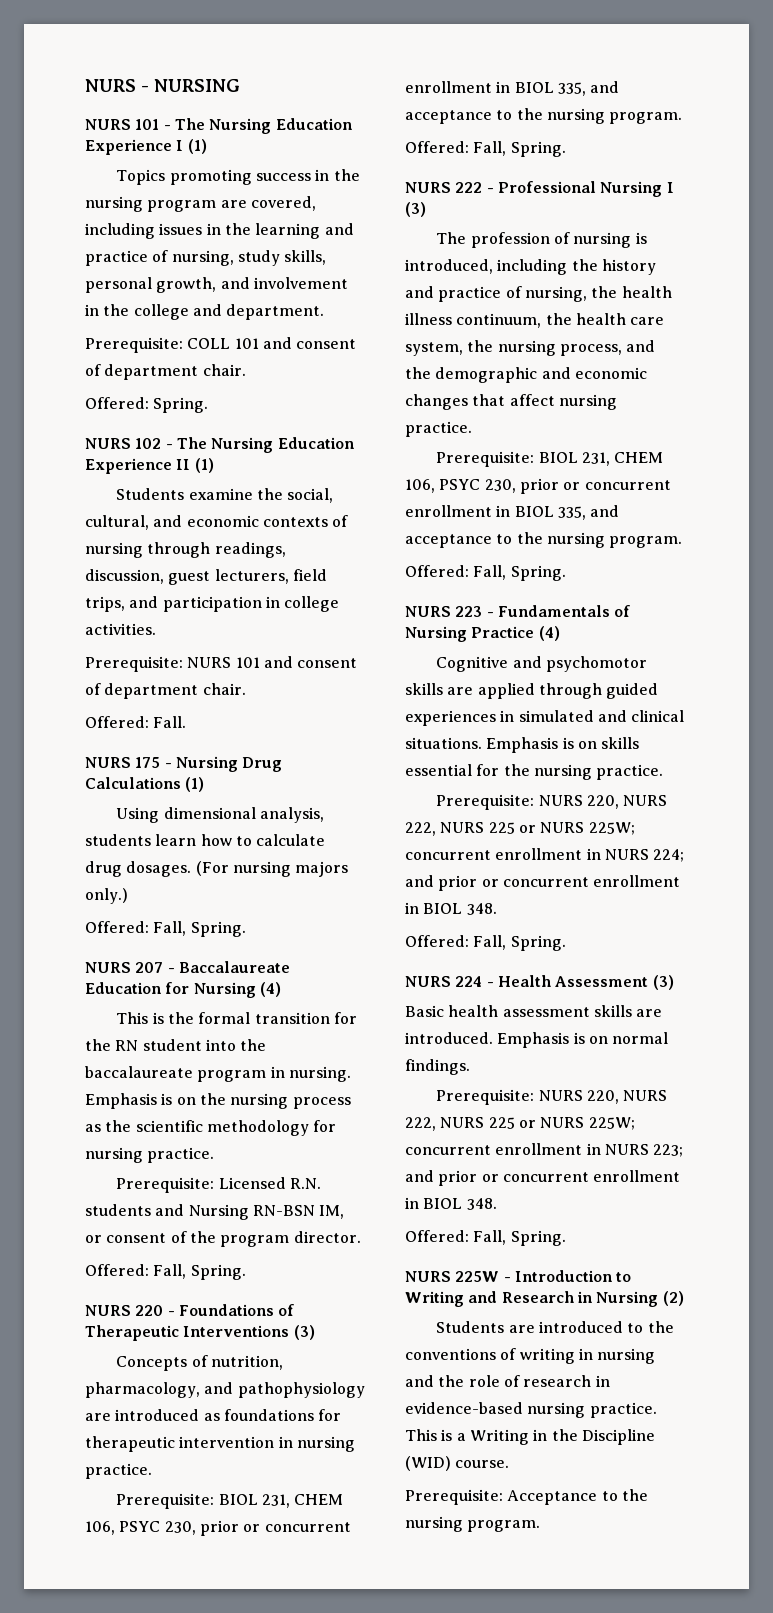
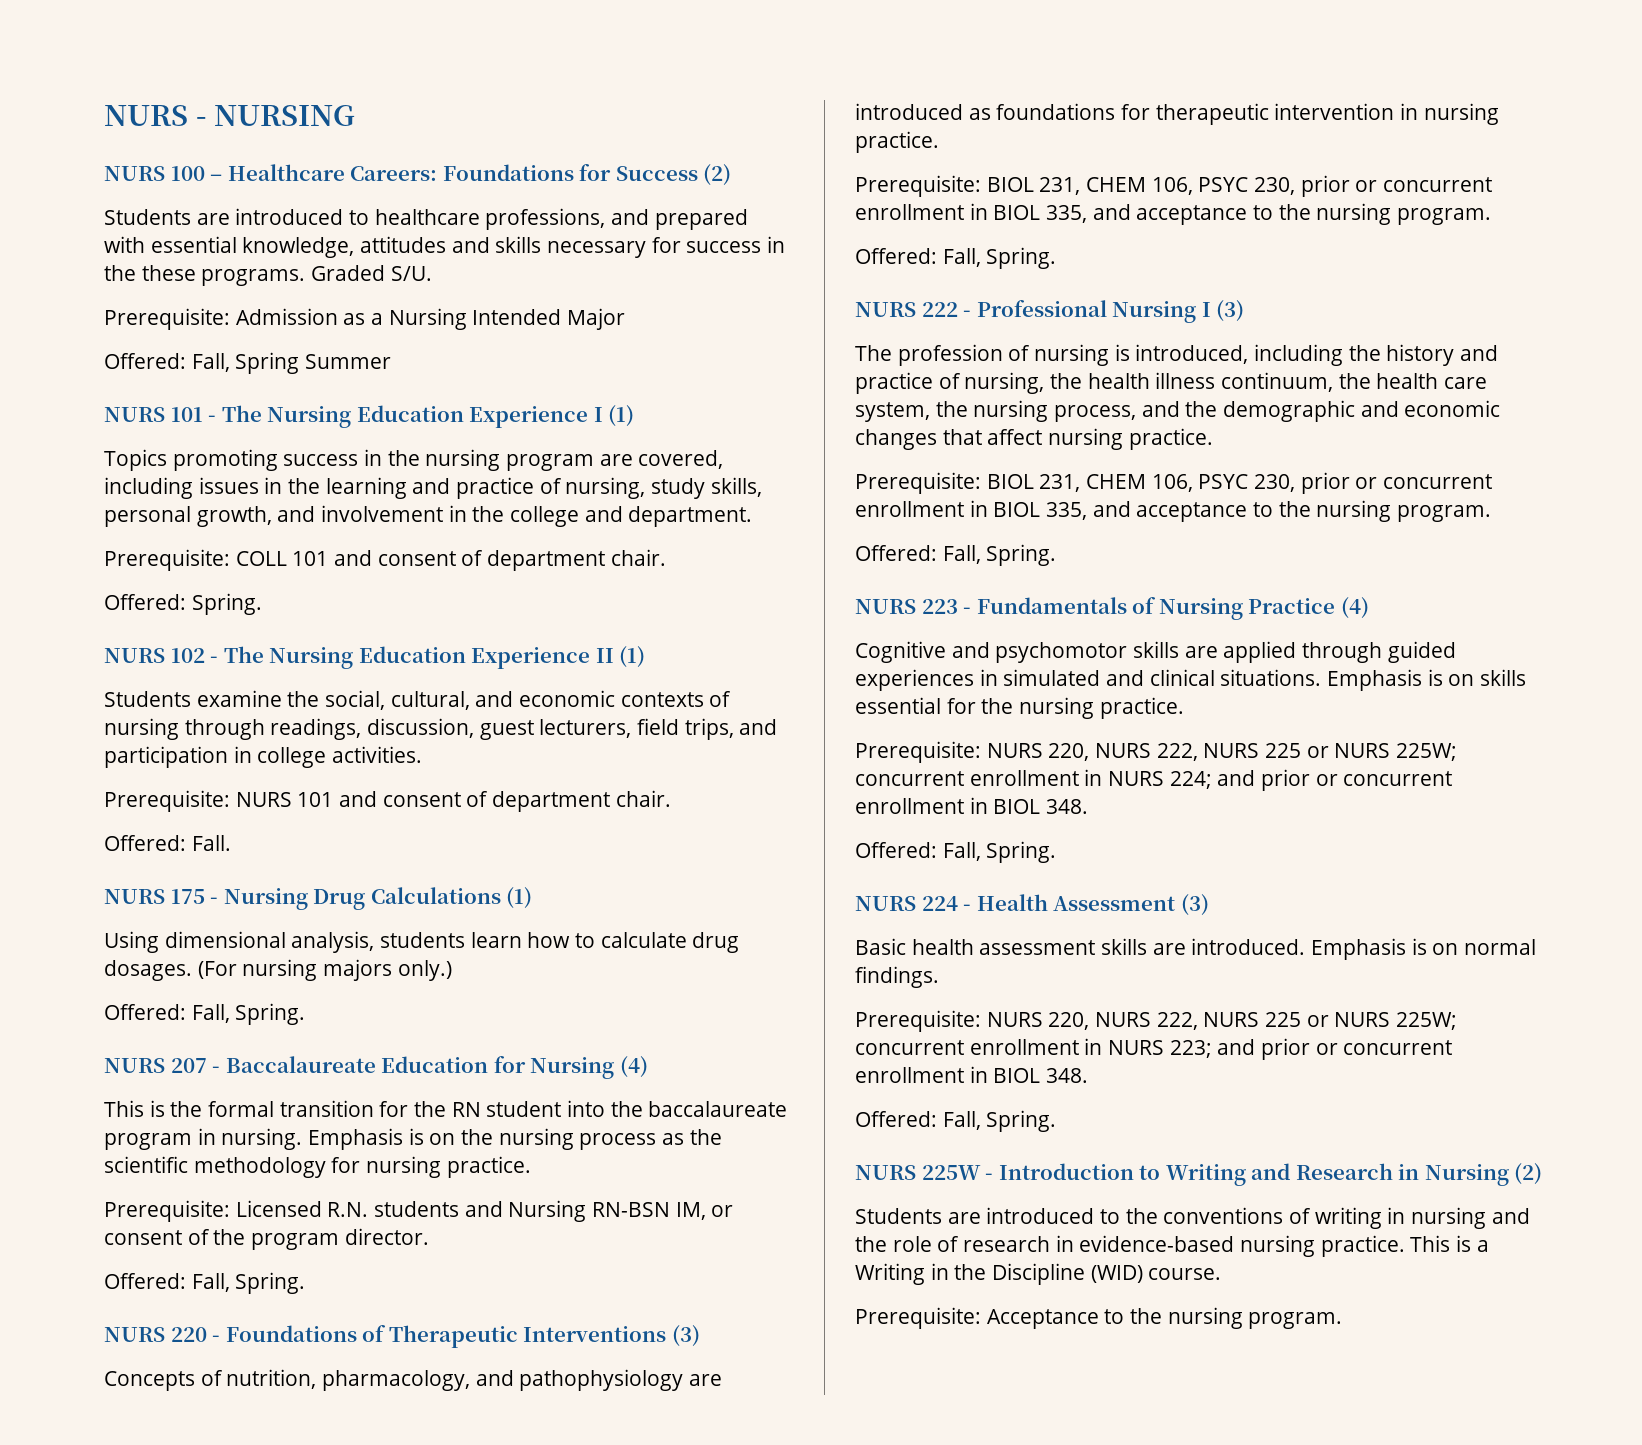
(240, 85) none -> [104,164,732,186] [104,208,748,230] [104,236,786,258] [104,265,432,286] [104,308,626,330] [104,352,392,374] // NURS 100 – Healthcare Careers: Foundations for Success (2) // Students are introduced to healthcare professions, and prepared with essential knowledge, attitudes and skills necessary for success in the these programs. Graded S/U. // Prerequisite: Admission as a Nursing Intended Major // Offered: Fall, Spring Summer

